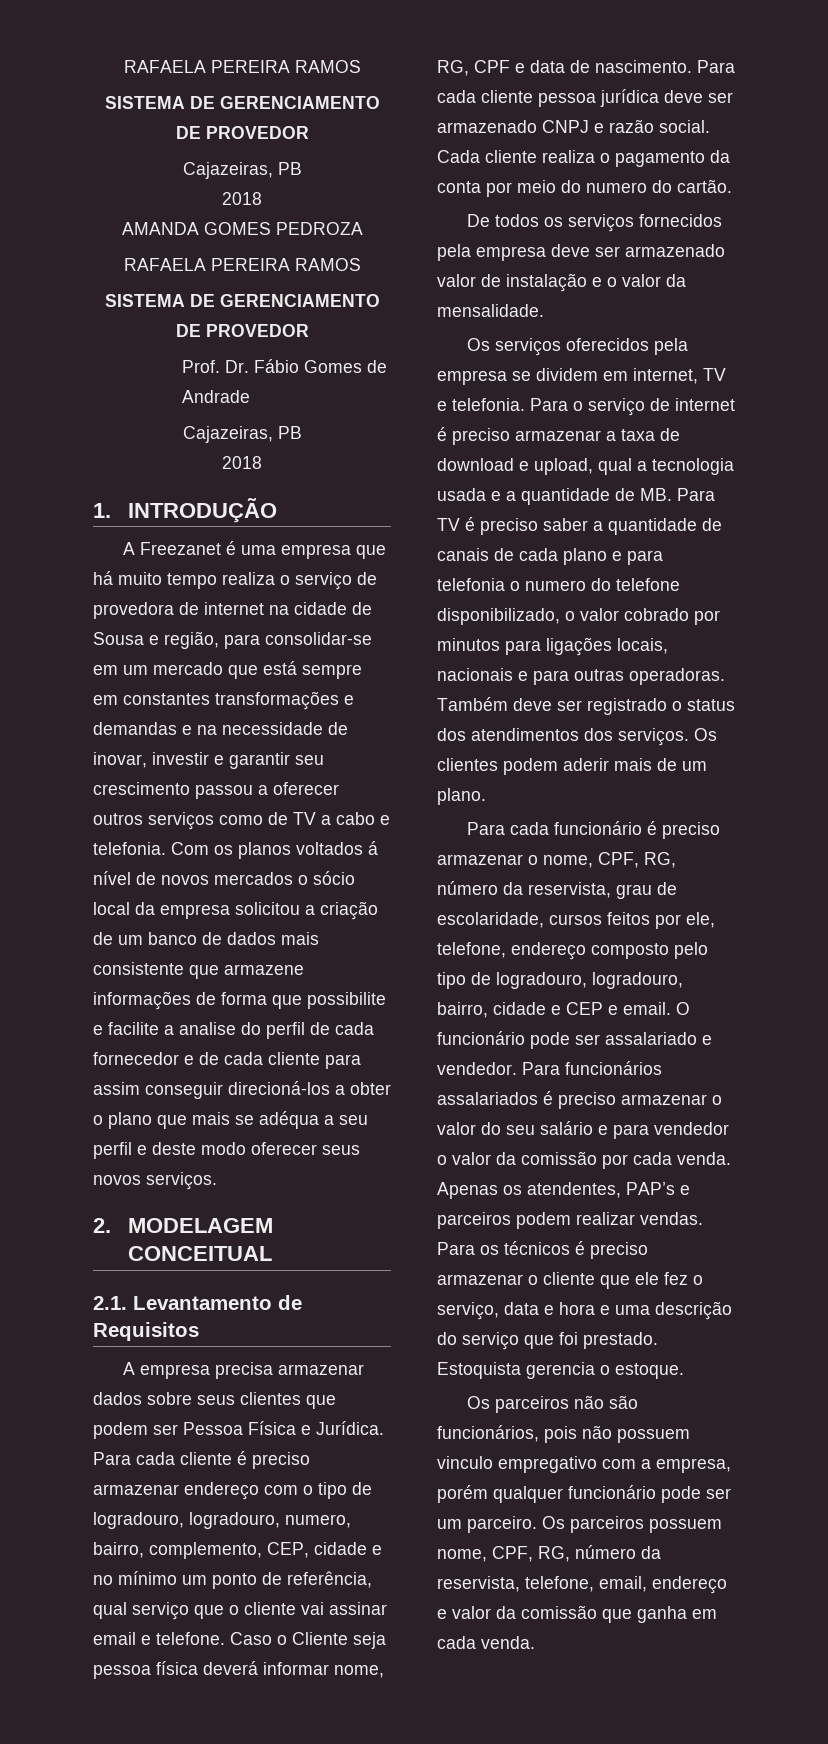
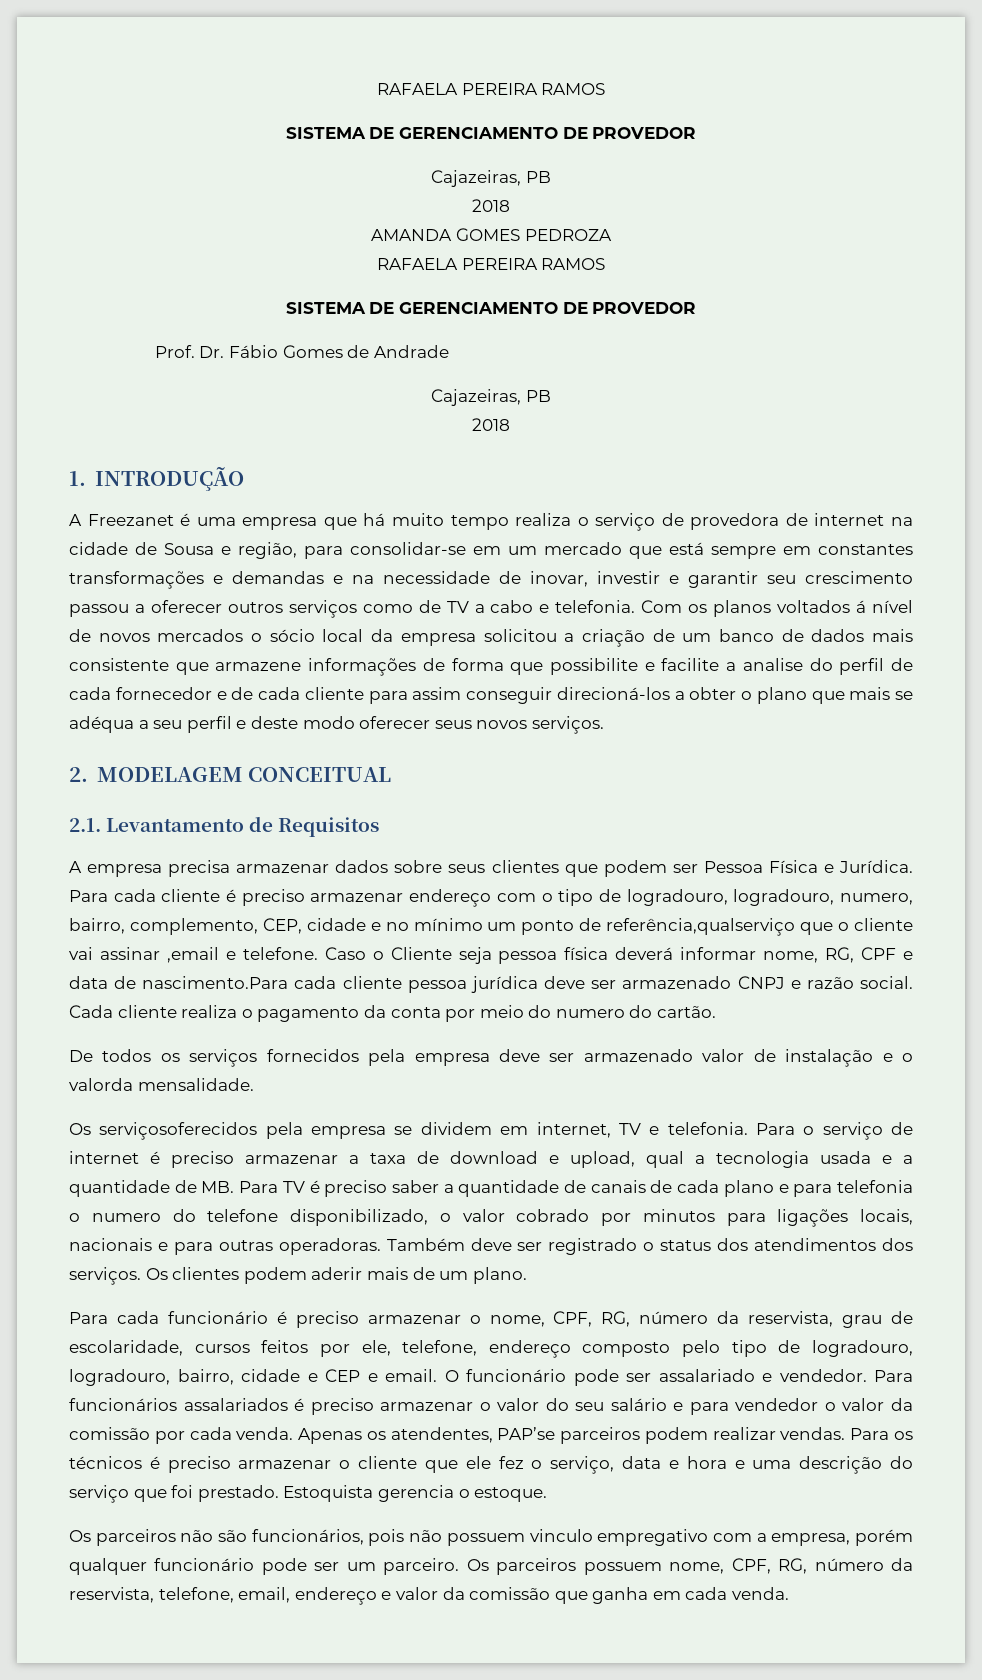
[287,1571,372,1588] [93,1602,189,1620] referência, qual serviço -> [606,918,796,936] referência,qualserviço
[93,1632,136,1645] email -> [166,947,219,963] ,email
[595,60,735,73] nascimento. Para -> [142,976,289,989] nascimento.Para
[622,274,686,287] valor da -> [69,1078,133,1091] valorda
[495,338,650,356] serviços oferecidos -> [99,1122,258,1140] serviçosoferecidos
[626,1182,690,1195] PAP’s e -> [497,1427,556,1440] PAP’se

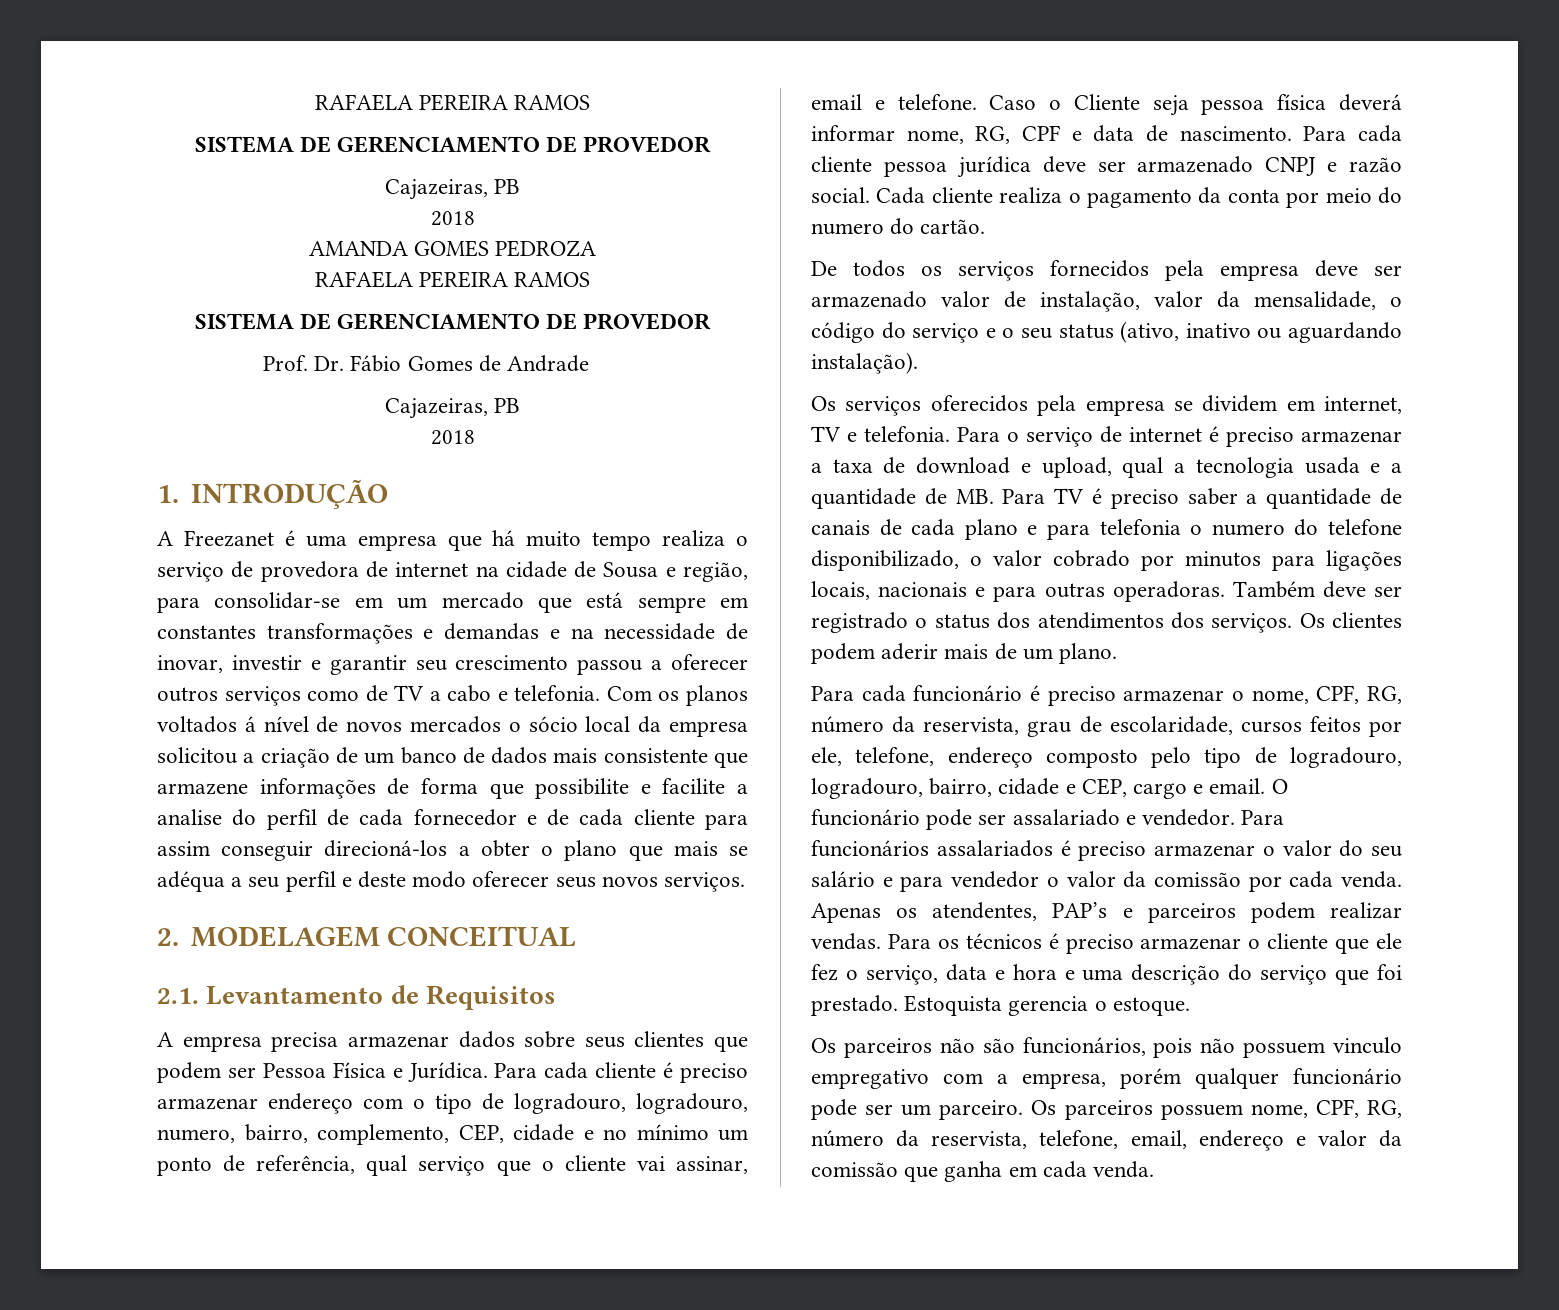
[606,918,796,936] referência,qualserviço -> [256,1155,486,1176] referência, qual serviço
[99,947,219,963] assinar ,email -> [675,1156,748,1174] [811,94,862,110] assinar, email
[142,976,289,989] nascimento.Para -> [1179,126,1347,141] nascimento. Para
[785,1049,914,1067] [69,1078,254,1091] [69,1122,258,1140] instalação e o valorda mensalidade. // Os serviçosoferecidos -> [1040,291,1402,312] [811,321,1402,343] [811,352,918,374] [811,395,1028,416] instalação, valor da mensalidade, o código do serviço e o seu status (ativo, inativo ou aguardando instalação). // Os serviços oferecidos
[325,1369,360,1382] CEP -> [1081,778,1188,799] CEP, cargo
[497,1427,556,1440] PAP’se -> [1052,902,1133,918] PAP’s e

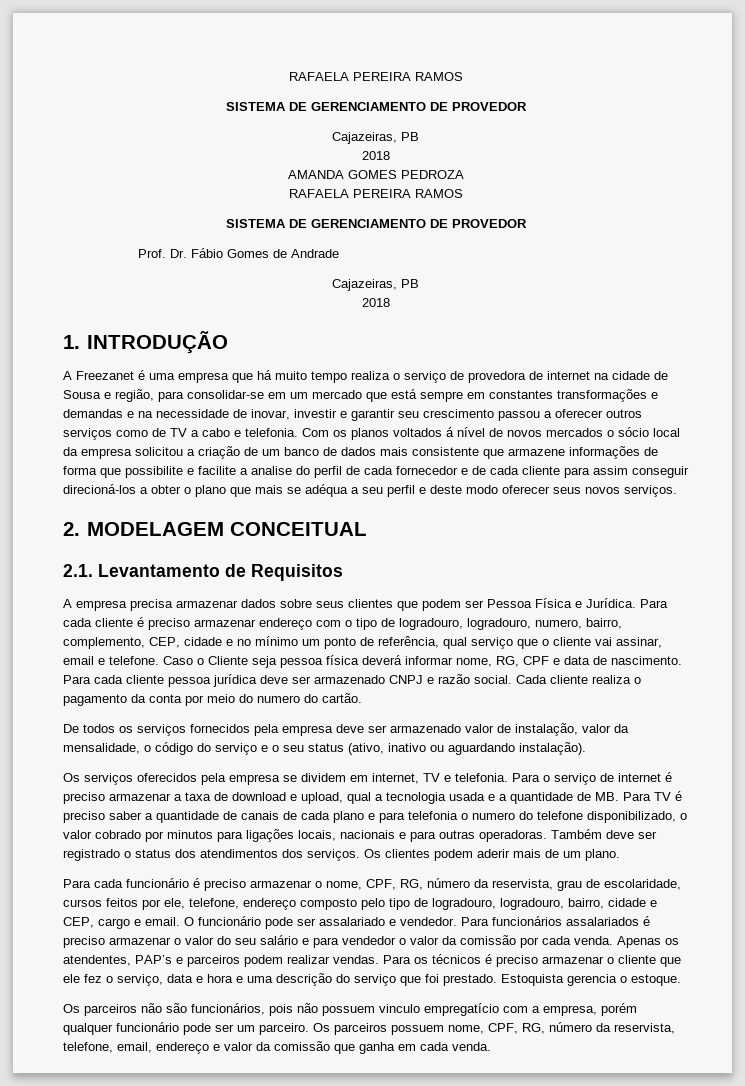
[811,1069,929,1089] empregativo -> [424,1003,499,1016] empregatício

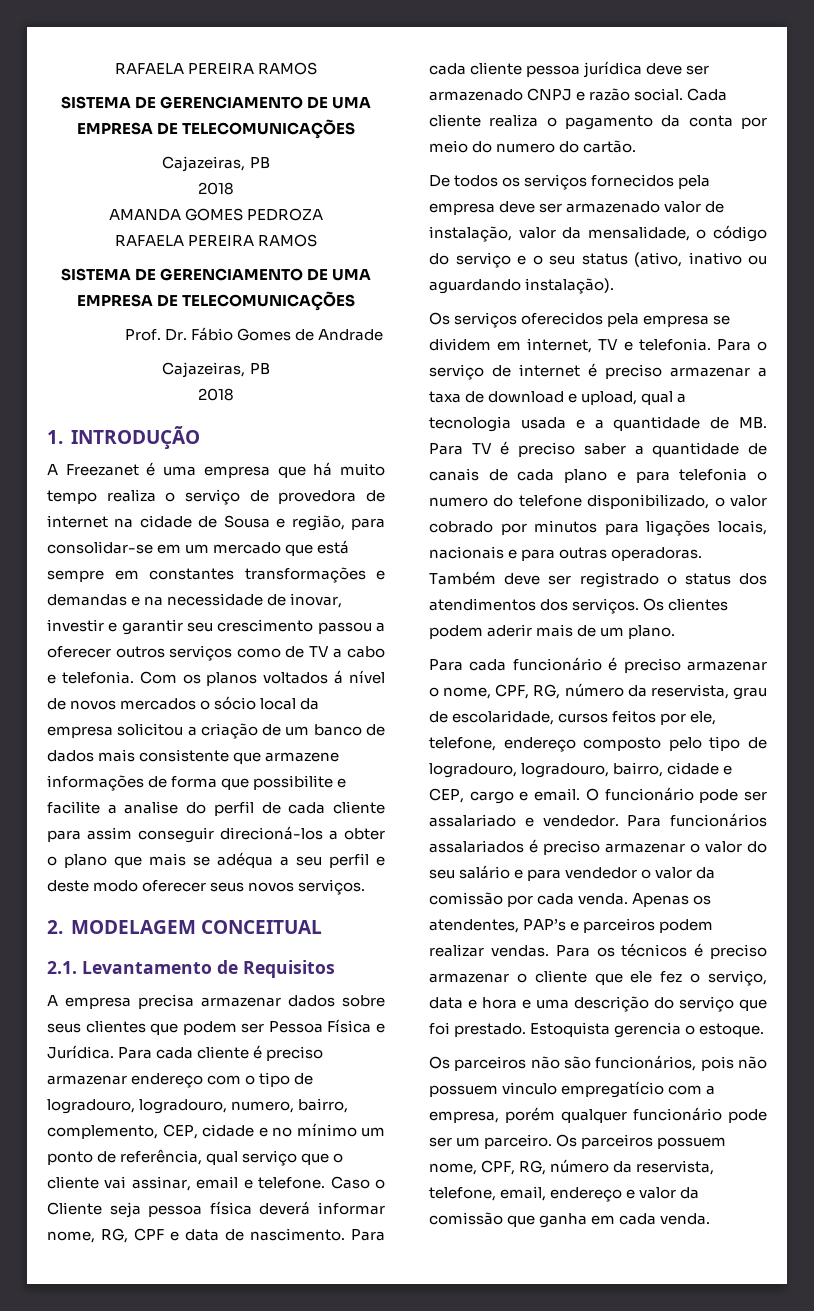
[288,72,463,81] [225,102,527,111] RAFAELA PEREIRA RAMOS // SISTEMA DE GERENCIAMENTO DE PROVEDOR -> [114,62,318,75] [60,96,372,109] [76,119,356,139] RAFAELA PEREIRA RAMOS // SISTEMA DE GERENCIAMENTO DE UMA EMPRESA DE TELECOMUNICAÇÕES
[451,219,527,228] PROVEDOR -> [332,269,372,281] [76,291,356,311] UMA EMPRESA DE TELECOMUNICAÇÕES
[396,466,519,475] fornecedor e de cada -> (326, 808) none

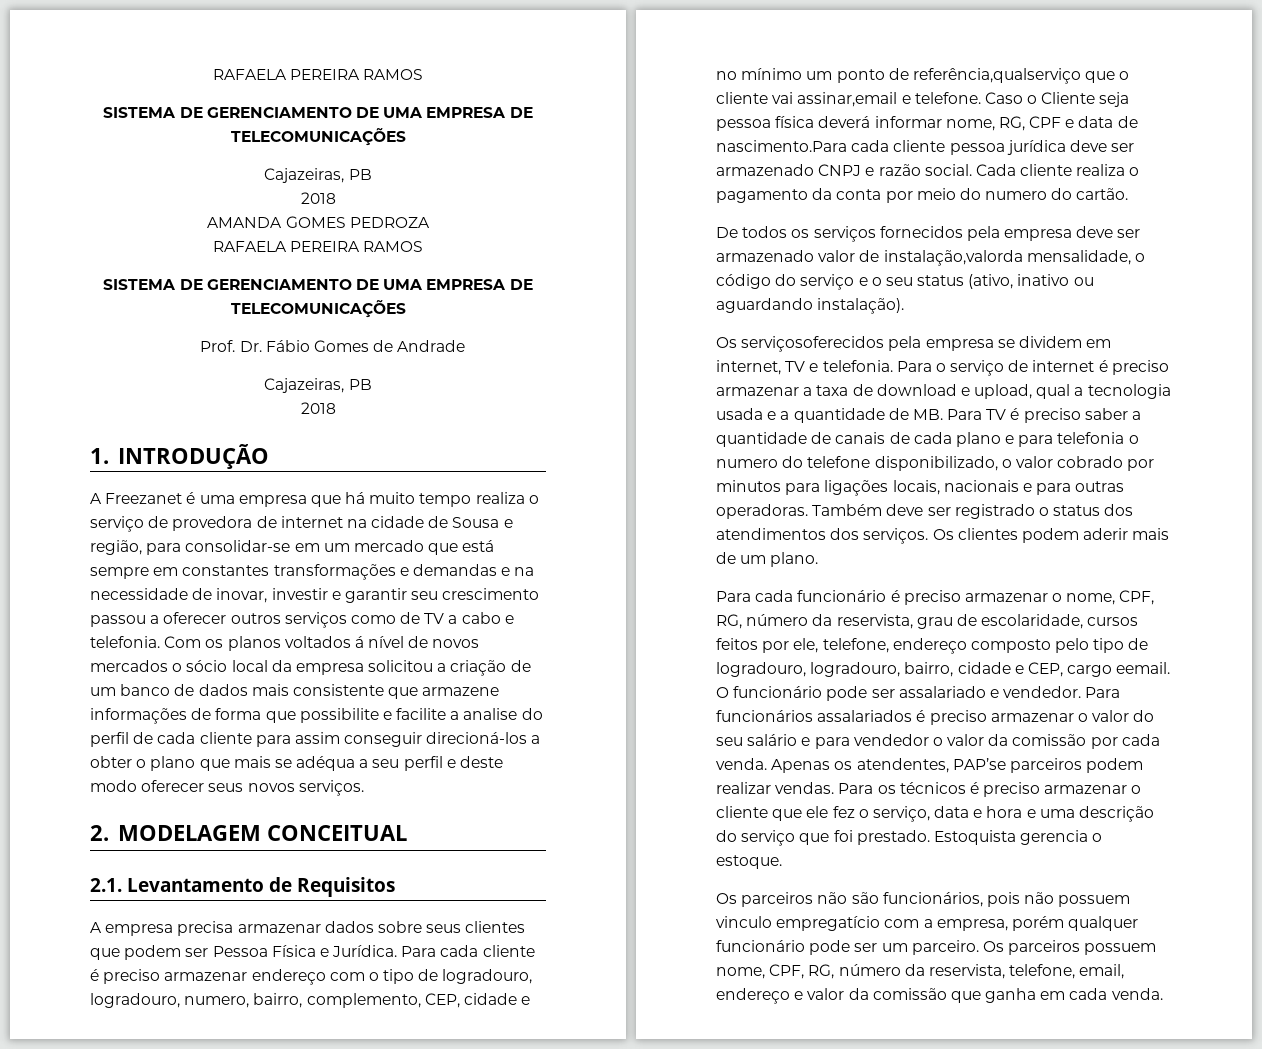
[120,1149,298,1166] referência, qual serviço -> [912,68,1081,84] referência,qualserviço
[131,1176,239,1191] assinar, email -> [797,92,898,107] assinar,email
[250,1228,385,1241] nascimento. Para -> [716,140,847,152] nascimento.Para
[429,226,582,242] instalação, valor da -> [883,250,1023,266] instalação,valorda
[454,312,604,328] serviços oferecidos -> [741,336,885,352] serviçosoferecidos
[519,788,581,801] e email. -> [1116,662,1171,674] eemail.
[523,918,580,931] PAP’s e -> [952,758,1006,770] PAP’se

